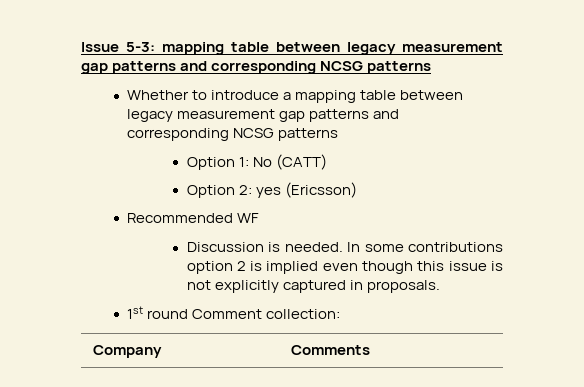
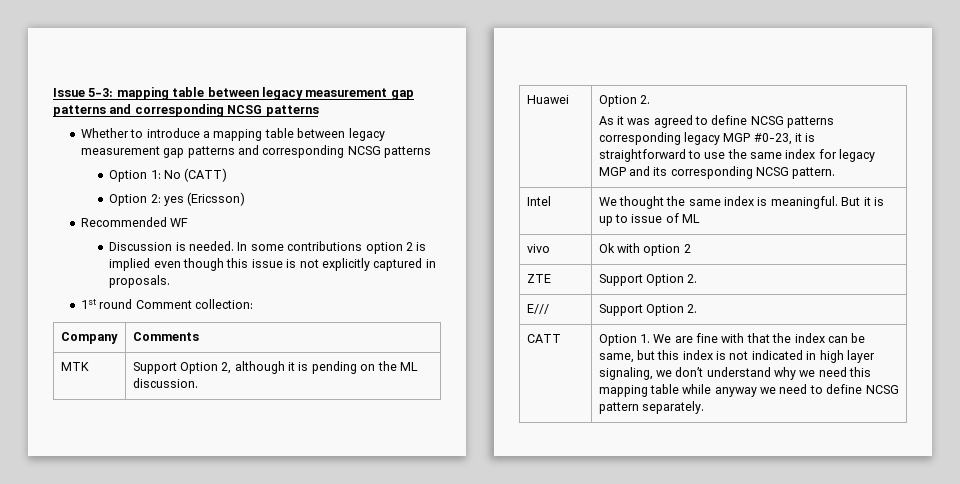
(370, 350) none -> [60,362,89,371] [132,361,418,374] [132,378,198,388] [526,95,569,104] [598,95,650,107] [598,115,835,128] [598,132,816,145] [598,149,876,162] [598,166,836,179] [526,196,551,206] [598,196,884,209] [598,213,701,226] [526,244,550,253] [598,243,691,256] [526,274,551,283] [598,274,698,286] [526,304,549,314] [598,304,698,316] [526,334,561,343] [598,333,866,346] [598,350,875,363] [598,367,872,380] [598,384,899,397] [598,401,704,414] // MTK | Support Option 2, although it is pending on the ML discussion. // Huawei | Option 2. // As it was agreed to define NCSG patterns corresponding legacy MGP #0-23, it is straightforward to use the same index for legacy MGP and its corresponding NCSG pattern. // Intel | We thought the same index is meaningful. But it is up to issue of ML // vivo | Ok with option 2 // ZTE | Support Option 2. // E/// | Support Option 2. // CATT | Option 1. We are fine with that the index can be same, but this index is not indicated in high layer signaling, we don’t understand why we need this mapping table while anyway we need to define NCSG pattern separately.

